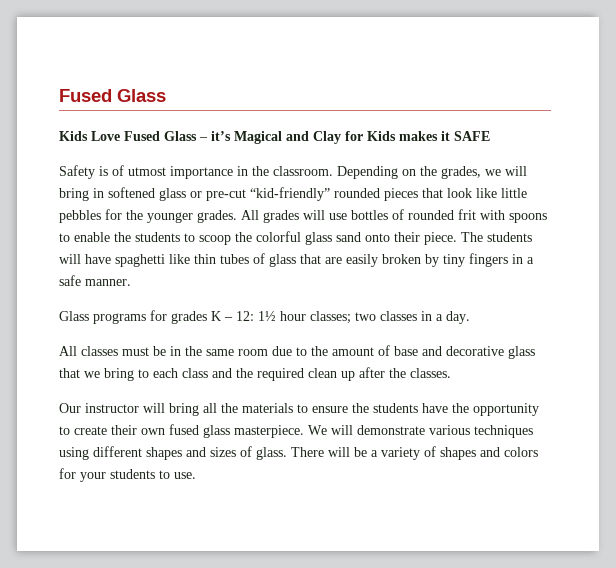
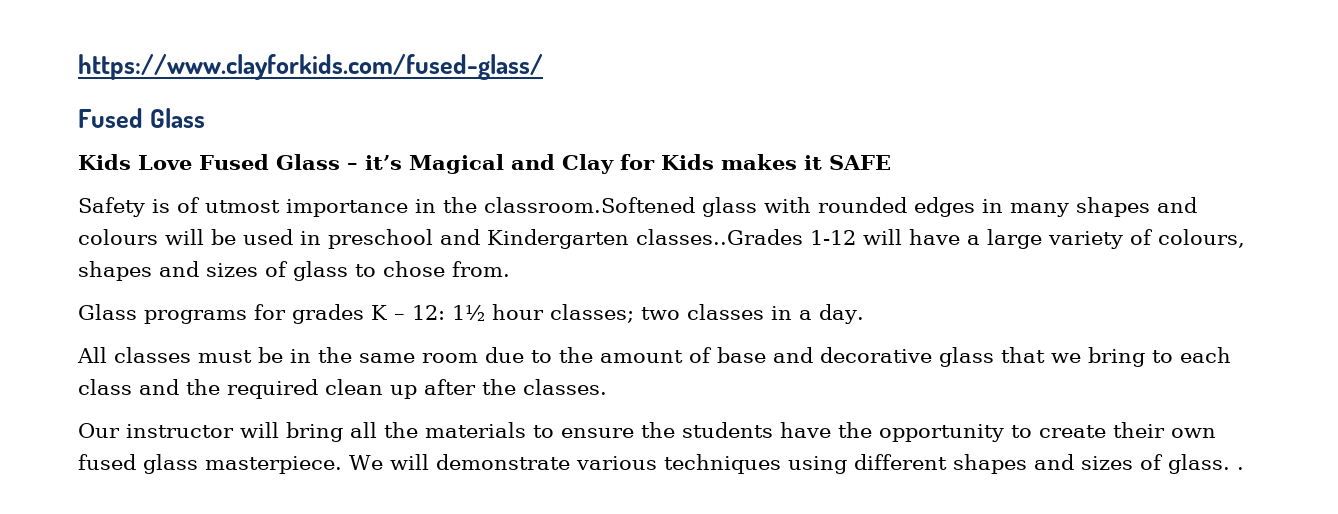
(59, 95) none -> [78,54,543,80] https://www.clayforkids.com/fused-glass/ //
[273,166,527,179] [59,187,527,201] [59,209,547,223] [59,231,532,245] [59,253,534,267] [59,275,131,286] classroom. Depending on the grades, we will bring in softened glass or pre-cut “kid-friendly” rounded pieces that look like little pebbles for the younger grades. All grades will use bottles of rounded frit with spoons to enable the students to scoop the colorful glass sand onto their piece. The students will have spaghetti like thin tubes of glass that are easily broken by tiny fingers in a safe manner. -> [484,197,1197,217] [78,229,1245,249] [78,261,510,281] classroom.Softened glass with rounded edges in many shapes and colours will be used in preschool and Kindergarten classes..Grades 1-12 will have a large variety of colours, shapes and sizes of glass to chose from.
[291,446,538,460] [59,468,196,482] There will be a variety of shapes and colors for your students to use. -> [1236,467,1244,470] .

